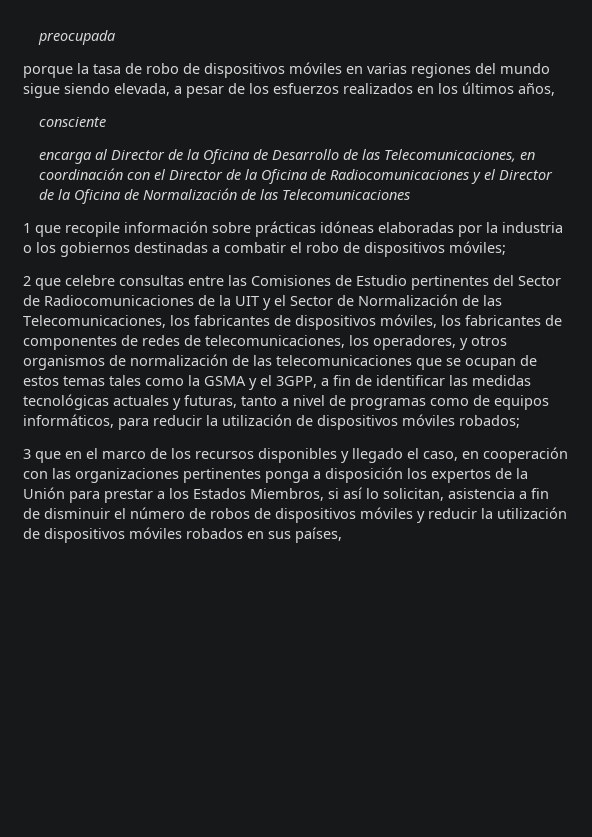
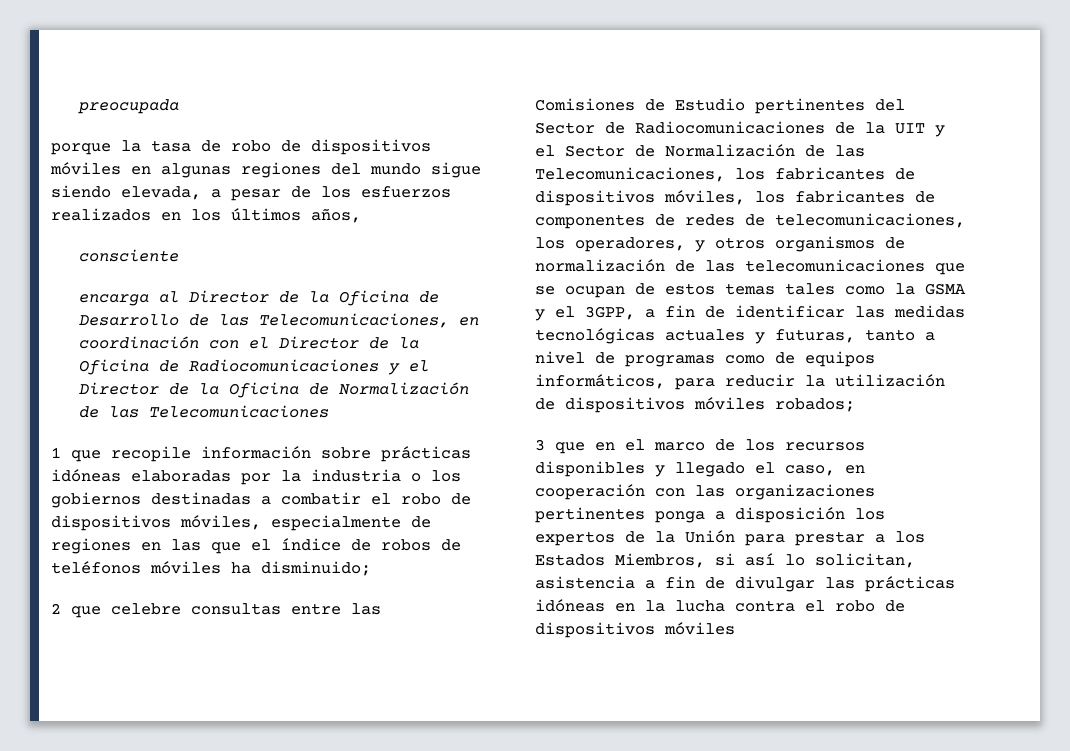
[367,63,407,74] varias -> [161,163,231,178] algunas
[449,241,506,255] móviles; -> [180,515,431,531] [51,538,461,554] [51,561,371,576] móviles, especialmente de regiones en las que el índice de robos de teléfonos móviles ha disminuido;
[44,507,567,523] [23,527,342,543] disminuir el número de robos de dispositivos móviles y reducir la utilización de dispositivos móviles robados en sus países, -> [735,576,955,592] [535,599,905,612] [535,622,735,638] divulgar las prácticas idóneas en la lucha contra el robo de dispositivos móviles

